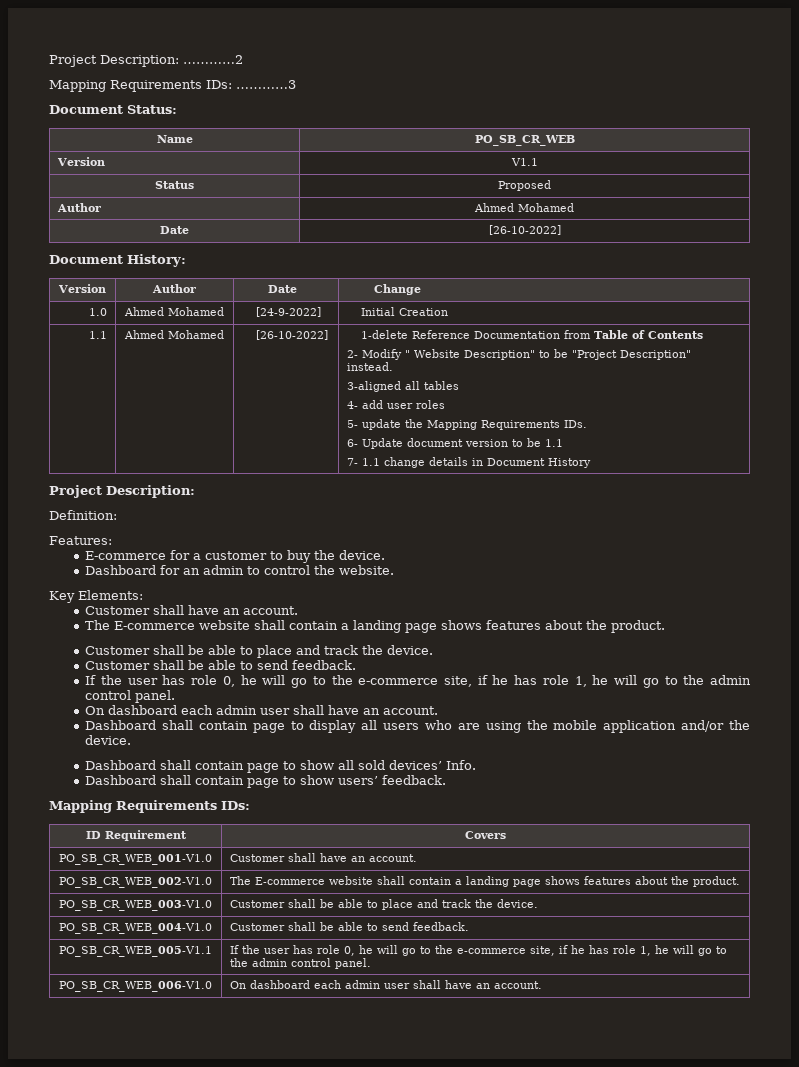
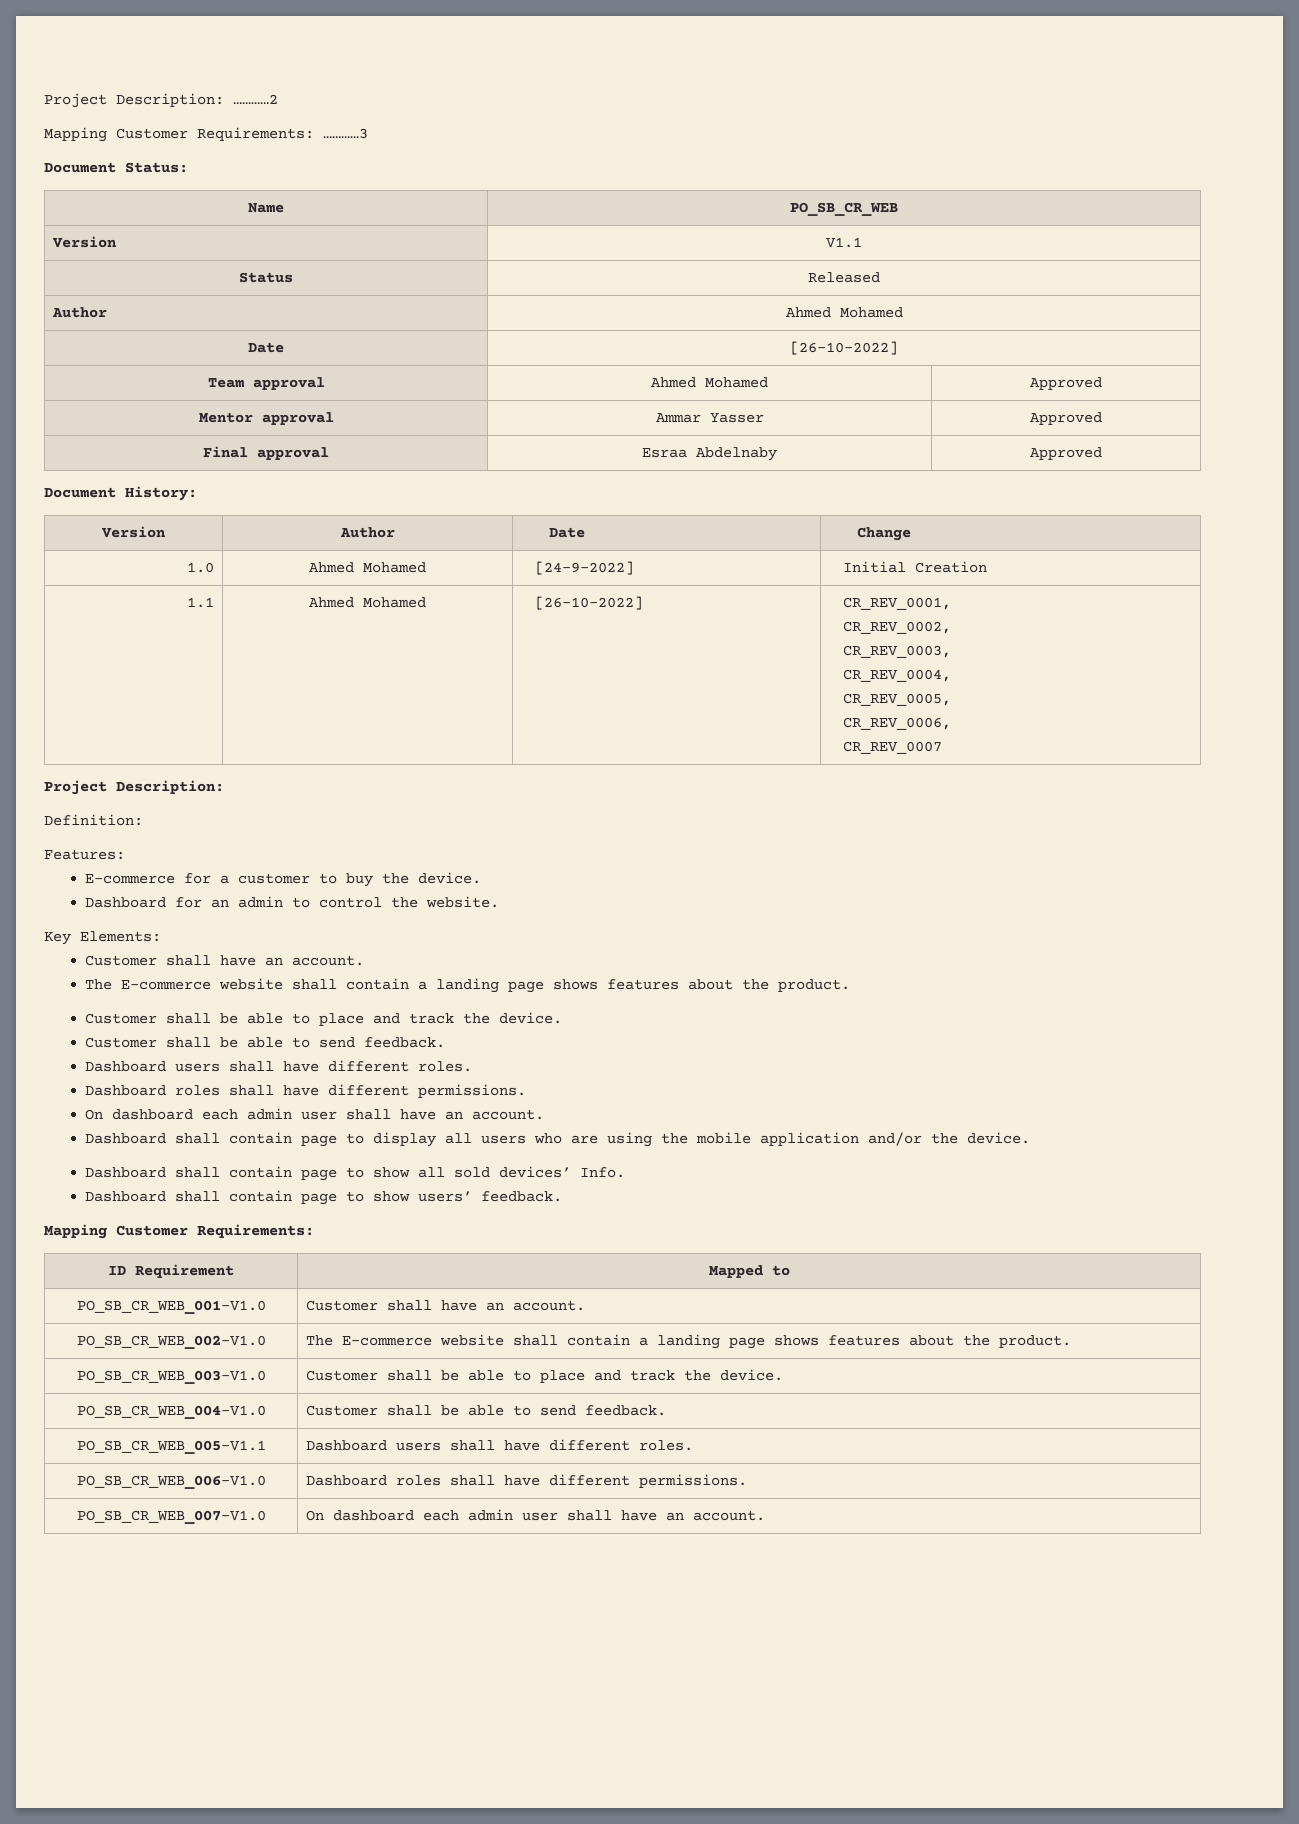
[110,80,232,92] Requirements IDs: -> [116,127,314,141] Customer Requirements:
[498,180,551,191] Proposed -> [808,272,880,283] Released
(561, 230) none -> [207,377,325,390] [651,377,768,388] [1030,377,1102,390] [198,412,334,425] [655,413,764,423] [1030,412,1102,425] [203,446,329,460] [642,447,777,461] [1030,447,1102,460] // Team approval | Ahmed Mohamed | Approved // Mentor approval | Ammar Yasser | Approved // Final approval | Esraa Abdelnaby | Approved
[360,330,703,339] [347,349,692,360] [347,362,394,371] [347,381,460,392] [347,400,446,409] [347,419,588,430] [347,438,564,449] [347,457,592,468] 1-delete Reference Documentation from Table of Contents // 2- Modify " Website Description" to be "Project Description" instead. // 3-aligned all tables // 4- add user roles // 5- update the Mapping Requirements IDs. // 6- Update document version to be 1.1 // 7- 1.1 change details in Document History -> [843,597,952,610] [843,621,952,634] [843,645,952,658] [843,669,952,682] [843,693,952,706] [843,717,952,730] [843,741,943,754] CR_REV_0001, // CR_REV_0002, // CR_REV_0003, // CR_REV_0004, // CR_REV_0005, // CR_REV_0006, // CR_REV_0007
[85,675,752,688] [85,690,176,703] If the user has role 0, he will go to the e-commerce site, if he has role 1, he will go to the admin control panel. -> [84,1060,472,1072] [84,1084,526,1098] Dashboard users shall have different roles. // Dashboard roles shall have different permissions.
[116,800,250,813] Requirements IDs: -> [116,1224,314,1238] Customer Requirements:
[465,831,506,839] Covers -> [708,1265,790,1278] Mapped to
[230,945,728,956] [230,958,372,969] [58,981,212,992] If the user has role 0, he will go to the e-commerce site, if he has role 1, he will go to the admin control panel. // PO_SB_CR_WEB_006-V1.0 -> [305,1439,693,1451] [76,1475,266,1489] [305,1474,747,1488] [76,1510,266,1524] Dashboard users shall have different roles. // PO_SB_CR_WEB_006-V1.0 | Dashboard roles shall have different permissions. // PO_SB_CR_WEB_007-V1.0

